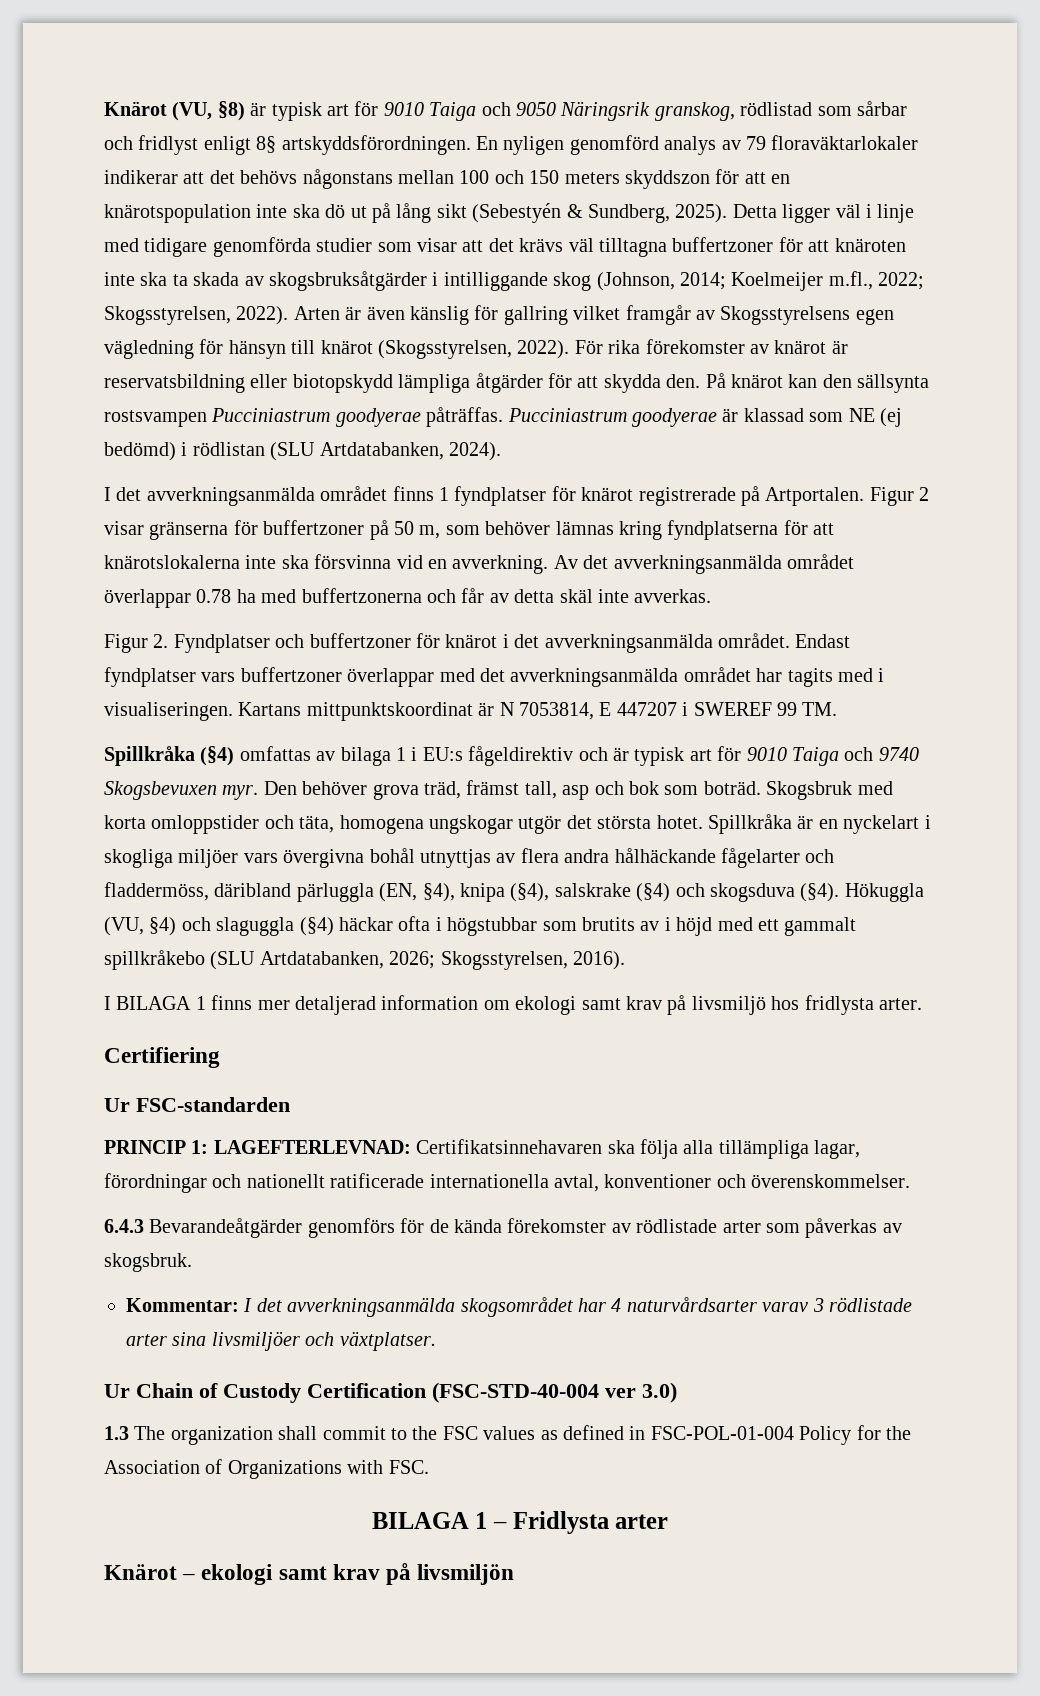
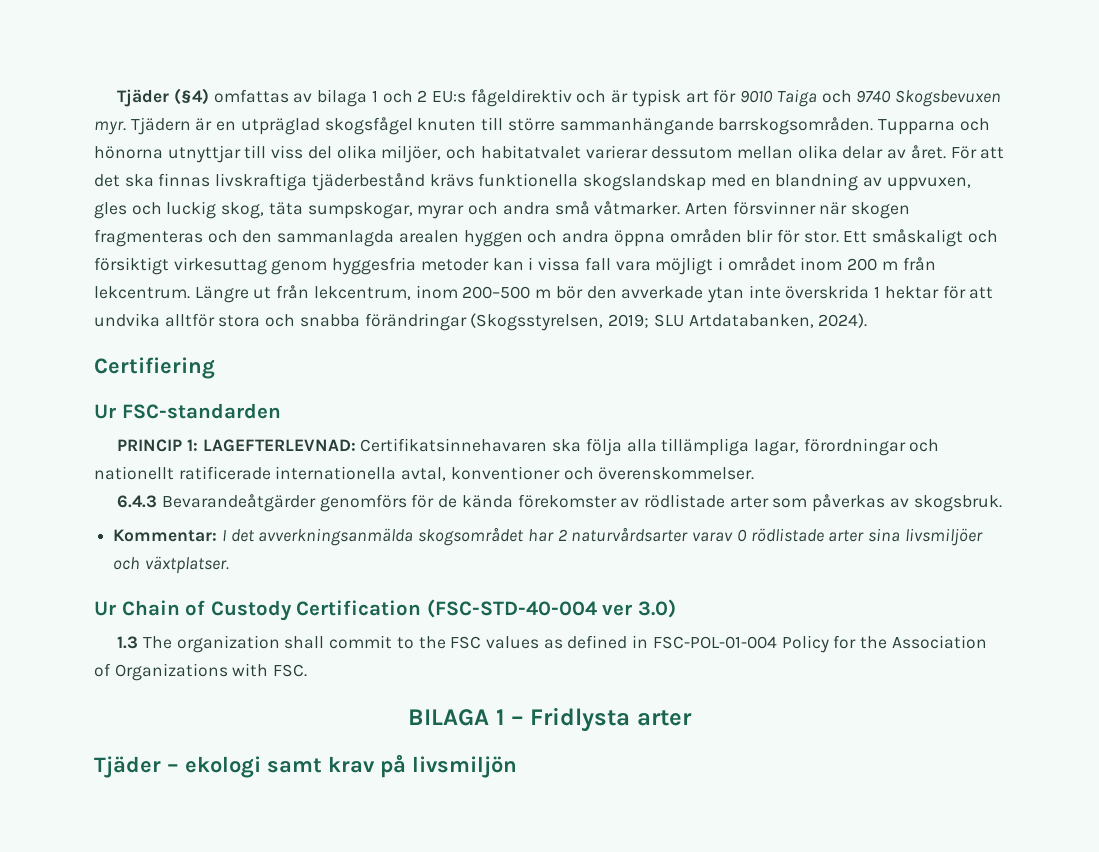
[104,101,907,121] [104,135,919,155] [104,169,791,189] [104,203,915,223] [104,237,906,257] [104,271,925,291] [104,305,894,325] [104,339,848,359] [104,373,930,393] [104,407,902,427] [104,442,501,461] [104,486,930,506] [104,520,835,540] [104,554,854,574] [104,588,712,608] [104,633,851,653] [104,667,885,687] [104,702,838,721] [104,746,195,766] Knärot (VU, §8) är typisk art för 9010 Taiga och 9050 Näringsrik granskog, rödlistad som sårbar och fridlyst enligt 8§ artskyddsförordningen. En nyligen genomförd analys av 79 floraväktarlokaler indikerar att det behövs någonstans mellan 100 och 150 meters skyddszon för att en knärotspopulation inte ska dö ut på lång sikt (Sebestyén & Sundberg, 2025). Detta ligger väl i linje med tidigare genomförda studier som visar att det krävs väl tilltagna buffertzoner för att knäroten inte ska ta skada av skogsbruksåtgärder i intilliggande skog (Johnson, 2014; Koelmeijer m.fl., 2022; Skogsstyrelsen, 2022). Arten är även känslig för gallring vilket framgår av Skogsstyrelsens egen vägledning för hänsyn till knärot (Skogsstyrelsen, 2022). För rika förekomster av knärot är reservatsbildning eller biotopskydd lämpliga åtgärder för att skydda den. På knärot kan den sällsynta rostsvampen Pucciniastrum goodyerae påträffas. Pucciniastrum goodyerae är klassad som NE (ej bedömd) i rödlistan (SLU Artdatabanken, 2024). // I det avverkningsanmälda området finns 1 fyndplatser för knärot registrerade på Artportalen. Figur 2 visar gränserna för buffertzoner på 50 m, som behöver lämnas kring fyndplatserna för att knärotslokalerna inte ska försvinna vid en avverkning. Av det avverkningsanmälda området överlappar 0.78 ha med buffertzonerna och får av detta skäl inte avverkas. // Figur 2. Fyndplatser och buffertzoner för knärot i det avverkningsanmälda området. Endast fyndplatser vars buffertzoner överlappar med det avverkningsanmälda området har tagits med i visualiseringen. Kartans mittpunktskoordinat är N 7053814, E 447207 i SWEREF 99 TM. // Spillkråka -> [117,89,170,107] Tjäder
[411,747,418,761] i -> [382,90,428,103] och 2
[263,780,893,800] [104,814,931,834] [104,848,835,868] [104,882,924,902] [104,916,857,936] [104,950,625,970] [104,995,922,1015] Den behöver grova träd, främst tall, asp och bok som boträd. Skogsbruk med korta omloppstider och täta, homogena ungskogar utgör det största hotet. Spillkråka är en nyckelart i skogliga miljöer vars övergivna bohål utnyttjas av flera andra hålhäckande fågelarter och fladdermöss, däribland pärluggla (EN, §4), knipa (§4), salskrake (§4) och skogsduva (§4). Hökuggla (VU, §4) och slaguggla (§4) häckar ofta i högstubbar som brutits av i höjd med ett gammalt spillkråkebo (SLU Artdatabanken, 2026; Skogsstyrelsen, 2016). // I BILAGA 1 finns mer detaljerad information om ekologi samt krav på livsmiljö hos fridlysta arter. -> [130,117,990,135] [94,145,1005,163] [94,173,971,191] [94,201,911,219] [94,229,998,247] [94,257,936,275] [94,285,994,303] [94,313,868,331] Tjädern är en utpräglad skogsfågel knuten till större sammanhängande barrskogsområden. Tupparna och hönorna utnyttjar till viss del olika miljöer, och habitatvalet varierar dessutom mellan olika delar av året. För att det ska finnas livskraftiga tjäderbestånd krävs funktionella skogslandskap med en blandning av uppvuxen, gles och luckig skog, täta sumpskogar, myrar och andra små våtmarker. Arten försvinner när skogen fragmenteras och den sammanlagda arealen hyggen och andra öppna områden blir för stor. Ett småskaligt och försiktigt virkesuttag genom hyggesfria metoder kan i vissa fall vara möjligt i området inom 200 m från lekcentrum. Längre ut från lekcentrum, inom 200–500 m bör den avverkade ytan inte överskrida 1 hektar för att undvika alltför stora och snabba förändringar (Skogsstyrelsen, 2019; SLU Artdatabanken, 2024).
[611,1298,622,1312] 4 -> [557,529,567,541] 2
[812,1298,824,1312] 3 -> [736,529,747,542] 0
[104,1564,177,1580] Knärot -> [94,756,161,778] Tjäder

